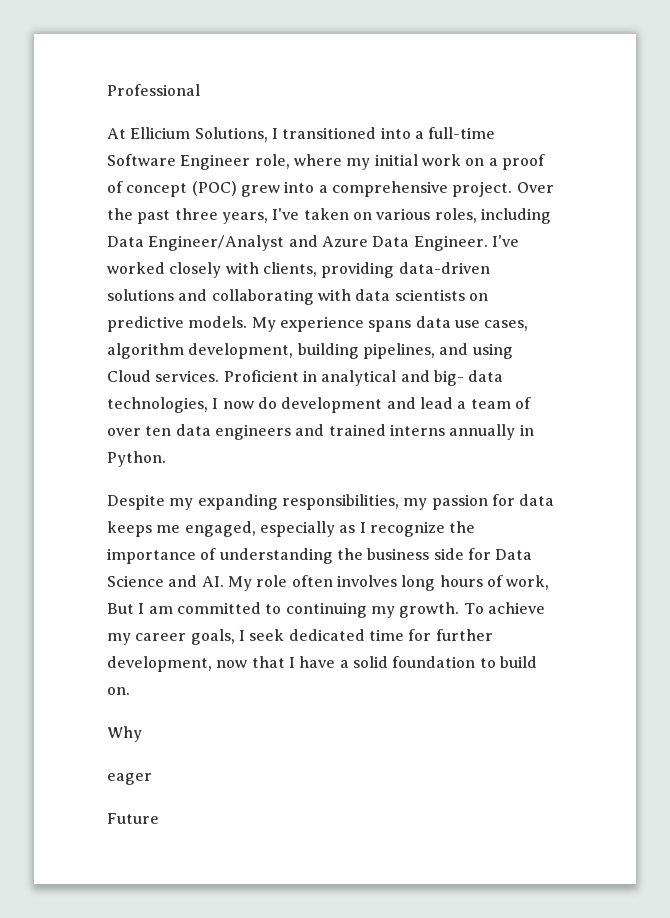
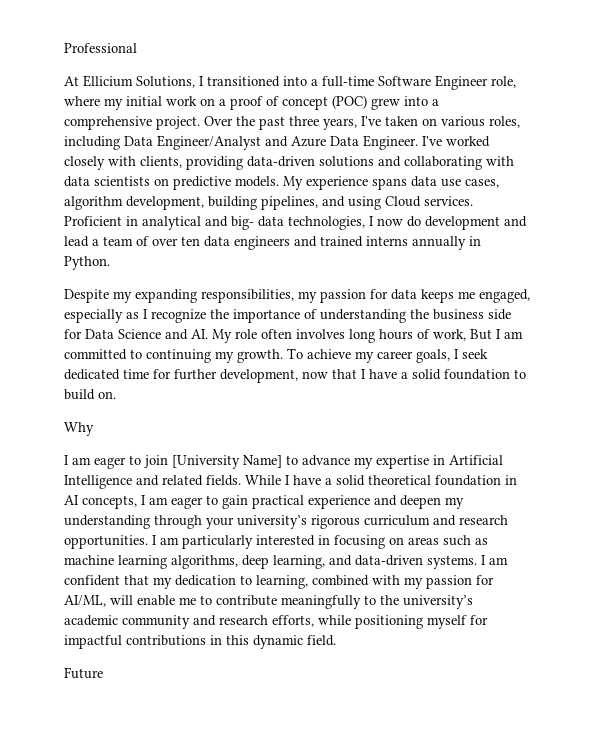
[107,773,152,785] eager -> [64,455,503,469] [64,475,517,489] [64,495,464,509] [64,515,508,529] [64,535,488,549] [64,555,508,569] [64,575,494,589] [64,595,473,609] [64,615,488,629] [64,635,336,649] I am eager to join [University Name] to advance my expertise in Artificial Intelligence and related fields. While I have a solid theoretical foundation in AI concepts, I am eager to gain practical experience and deepen my understanding through your university’s rigorous curriculum and research opportunities. I am particularly interested in focusing on areas such as machine learning algorithms, deep learning, and data-driven systems. I am confident that my dedication to learning, combined with my passion for AI/ML, will enable me to contribute meaningfully to the university’s academic community and research efforts, while positioning myself for impactful contributions in this dynamic field.

